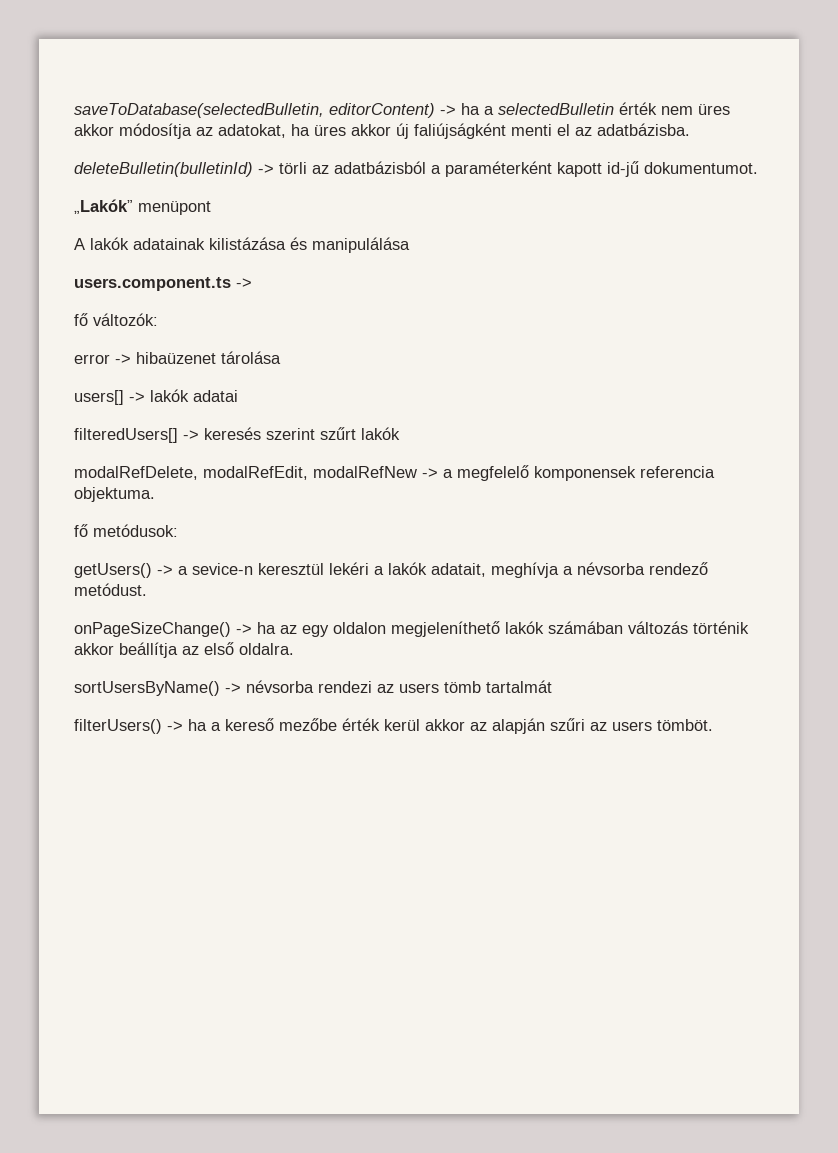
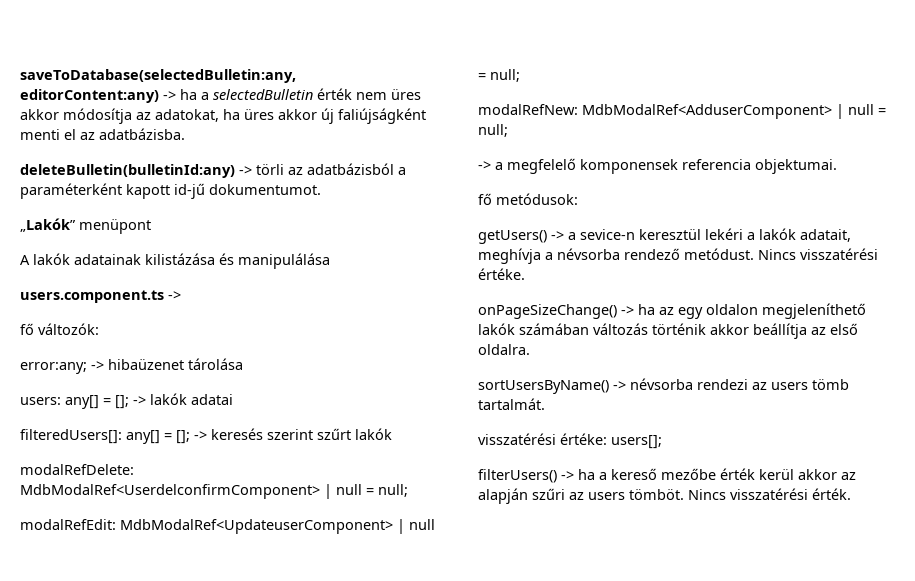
[74,103,435,118] saveToDatabase(selectedBulletin, editorContent) -> [20,69,296,83] [20,89,159,103] saveToDatabase(selectedBulletin:any, editorContent:any)
[74,162,253,177] deleteBulletin(bulletinId) -> [20,164,235,178] deleteBulletin(bulletinId:any)
[74,354,110,364] error -> [20,362,87,374] error:any;
[74,390,124,405] users[] -> [20,395,129,409] users: any[] = [];
[74,428,178,443] filteredUsers[] -> [20,429,190,444] filteredUsers[]: any[] = [];
[74,466,417,480] modalRefDelete, modalRefEdit, modalRefNew -> [20,464,134,475] [20,484,408,499] [20,519,435,534] [478,69,520,82] [478,104,886,119] [478,124,508,137] modalRefDelete: MdbModalRef<UserdelconfirmComponent> | null = null; // modalRefEdit: MdbModalRef<UpdateuserComponent> | null = null; // modalRefNew: MdbModalRef<AdduserComponent> | null = null; //
[74,487,155,502] objektuma. -> [755,159,837,174] objektumai.
(147, 589) none -> [758,248,878,260] [478,268,525,280] Nincs visszatérési értéke.
[486,680,552,693] tartalmát -> [478,398,545,410] [478,433,662,449] tartalmát. // visszatérési értéke: users[];
(713, 725) none -> [688,488,851,500] Nincs visszatérési érték.

